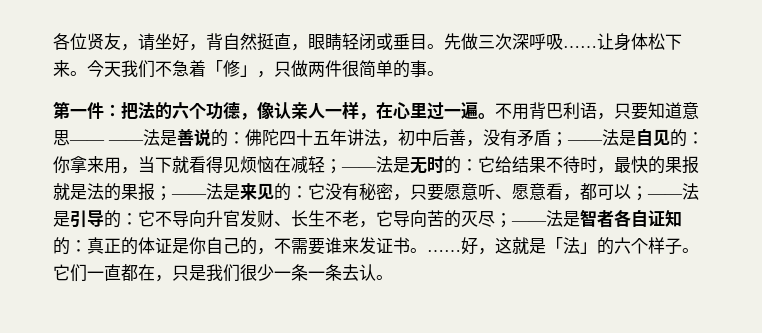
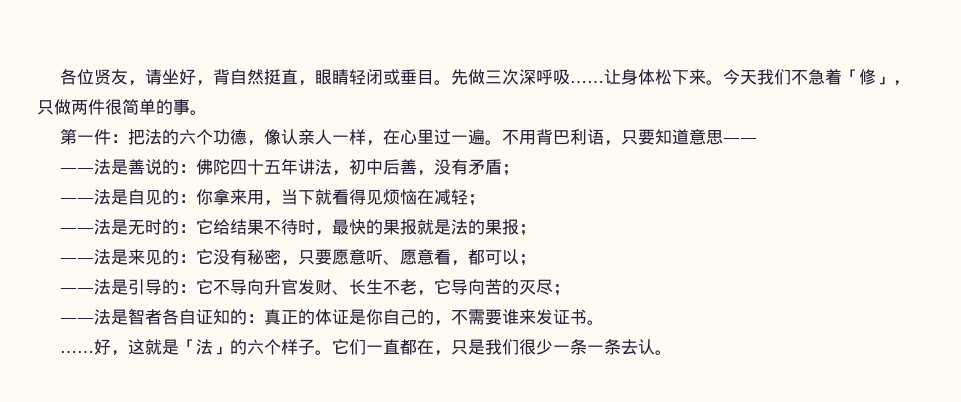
(105, 142) none -> (757, 140) //
(568, 139) none -> (519, 170) //
(342, 166) none -> (485, 200) //
(172, 193) none -> (536, 230) //
(648, 193) none -> (536, 260) //
(512, 220) none -> (570, 290) //
(427, 250) none -> (604, 322) //

